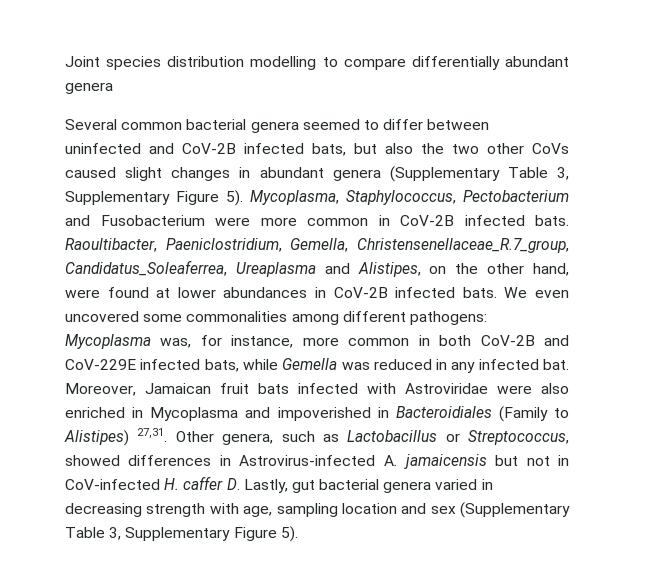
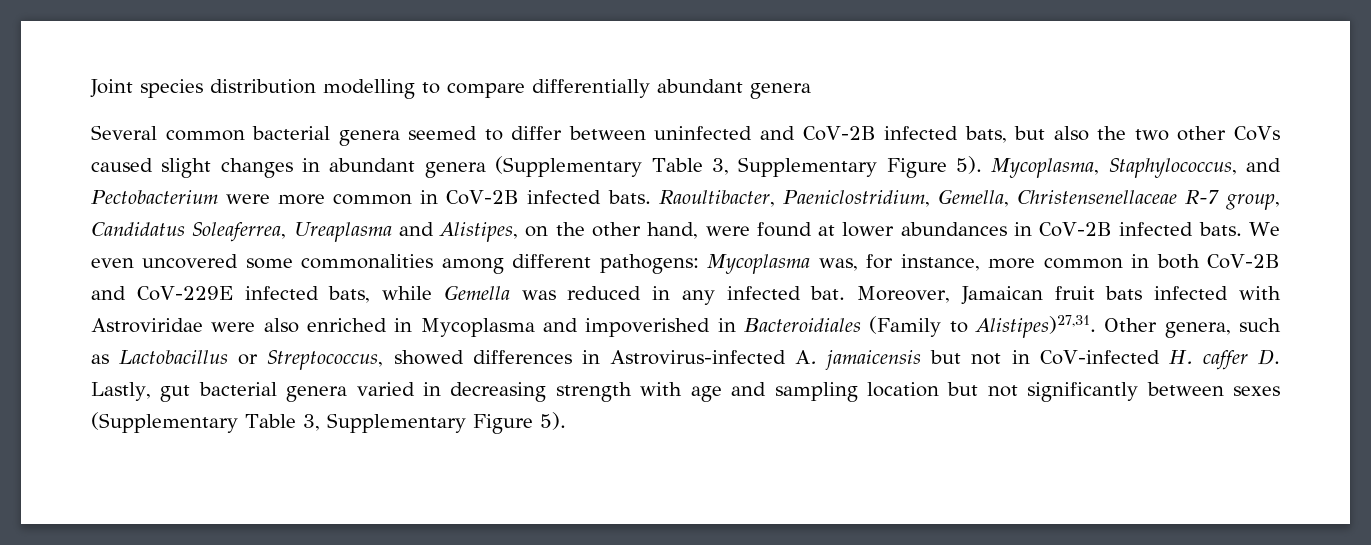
[463,190,569,202] [65,215,205,226] Pectobacterium and Fusobacterium -> [1246,158,1281,172] [91,190,218,204] and Pectobacterium
[357,238,569,253] [65,260,227,276] Christensenellaceae_R.7_group, Candidatus_Soleaferrea, -> [1016,190,1280,210] [91,222,287,242] Christensenellaceae R-7 group, Candidatus Soleaferrea,
[64,428,168,446] Alistipes) 27,31. -> [975,315,1096,338] Alistipes)27,31.
[243,503,456,517] age, sampling location and sex -> [690,382,1280,402] age and sampling location but not significantly between sexes

